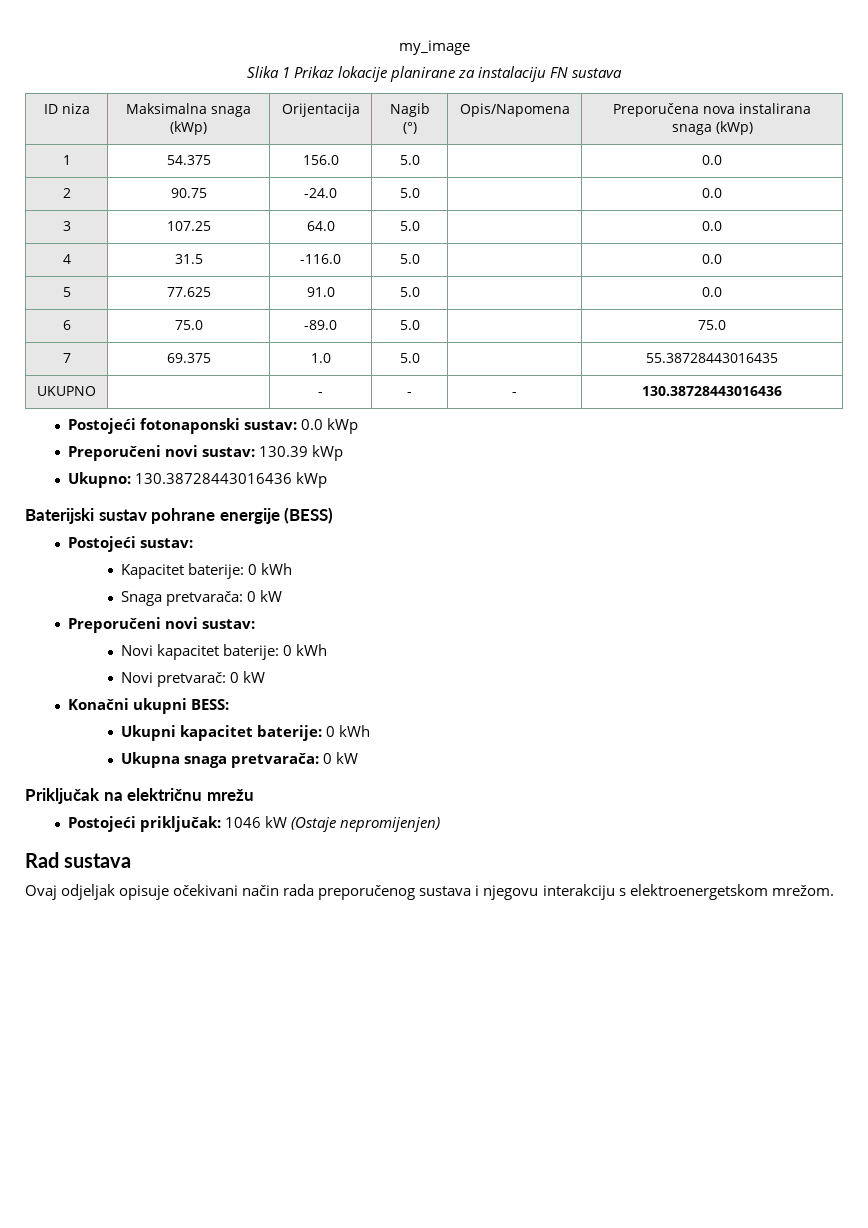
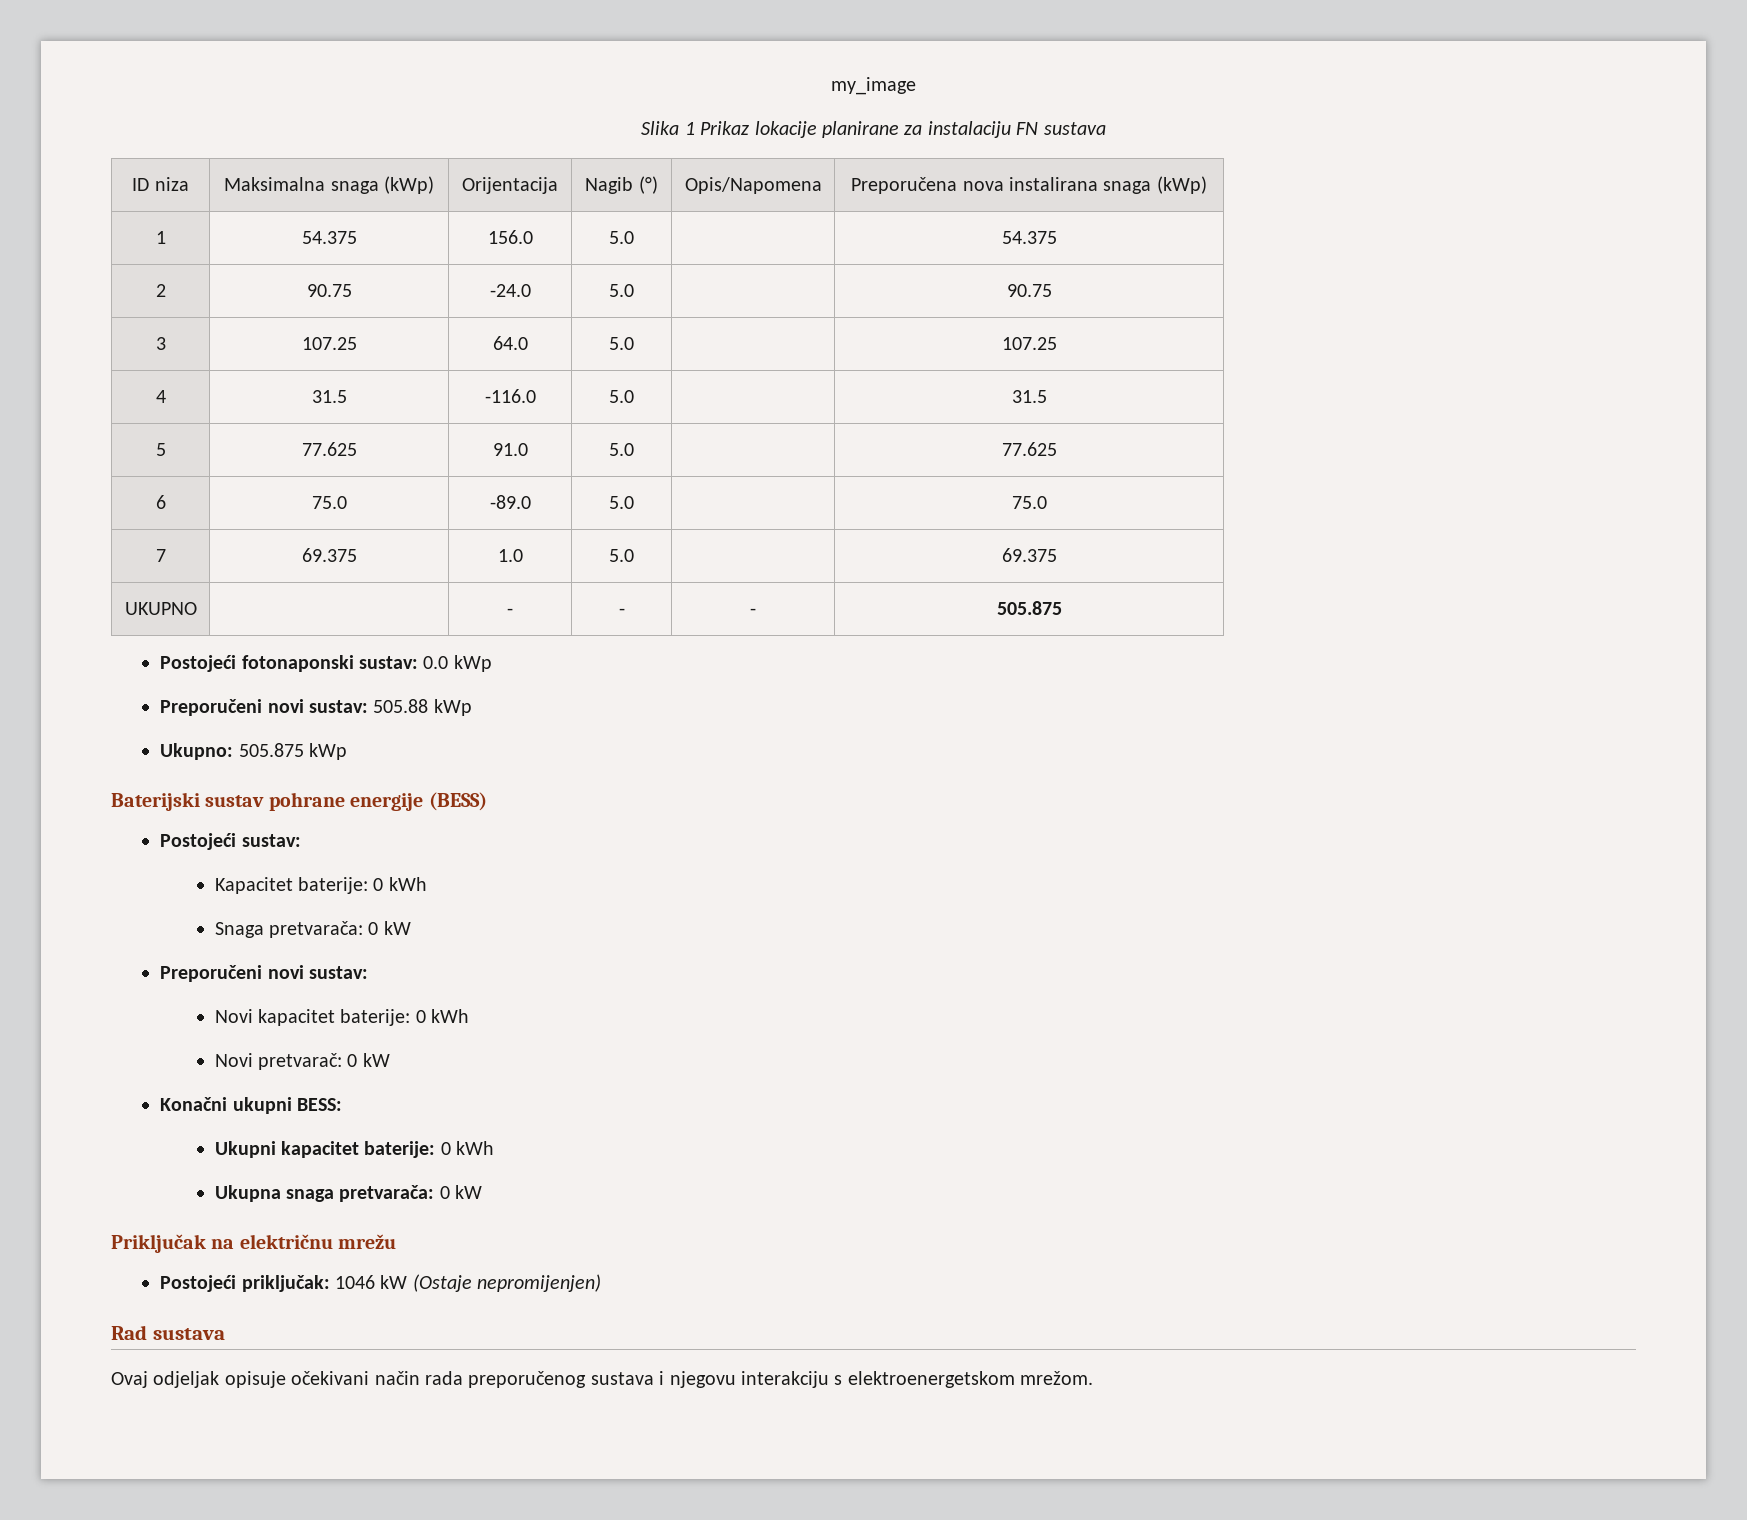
[702,155,722,165] 0.0 -> [1001,231,1057,244] 54.375
[702,188,722,198] 0.0 -> [1006,284,1052,297] 90.75
[702,221,722,231] 0.0 -> [1001,337,1057,350] 107.25
[702,254,722,264] 0.0 -> [1011,390,1047,403] 31.5
[702,287,722,297] 0.0 -> [1001,442,1057,456] 77.625
[646,353,778,363] 55.38728443016435 -> [1001,548,1057,562] 69.375
[642,386,782,396] 130.38728443016436 -> [996,601,1062,615] 505.875
[259,446,309,457] 130.39 -> [373,699,429,713] 505.88
[135,473,293,484] 130.38728443016436 -> [238,743,304,757] 505.875

